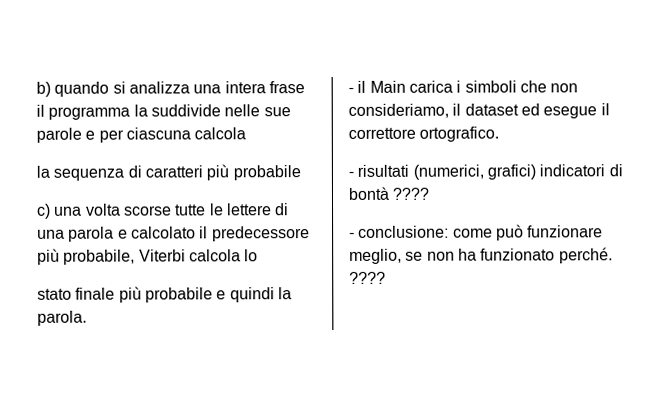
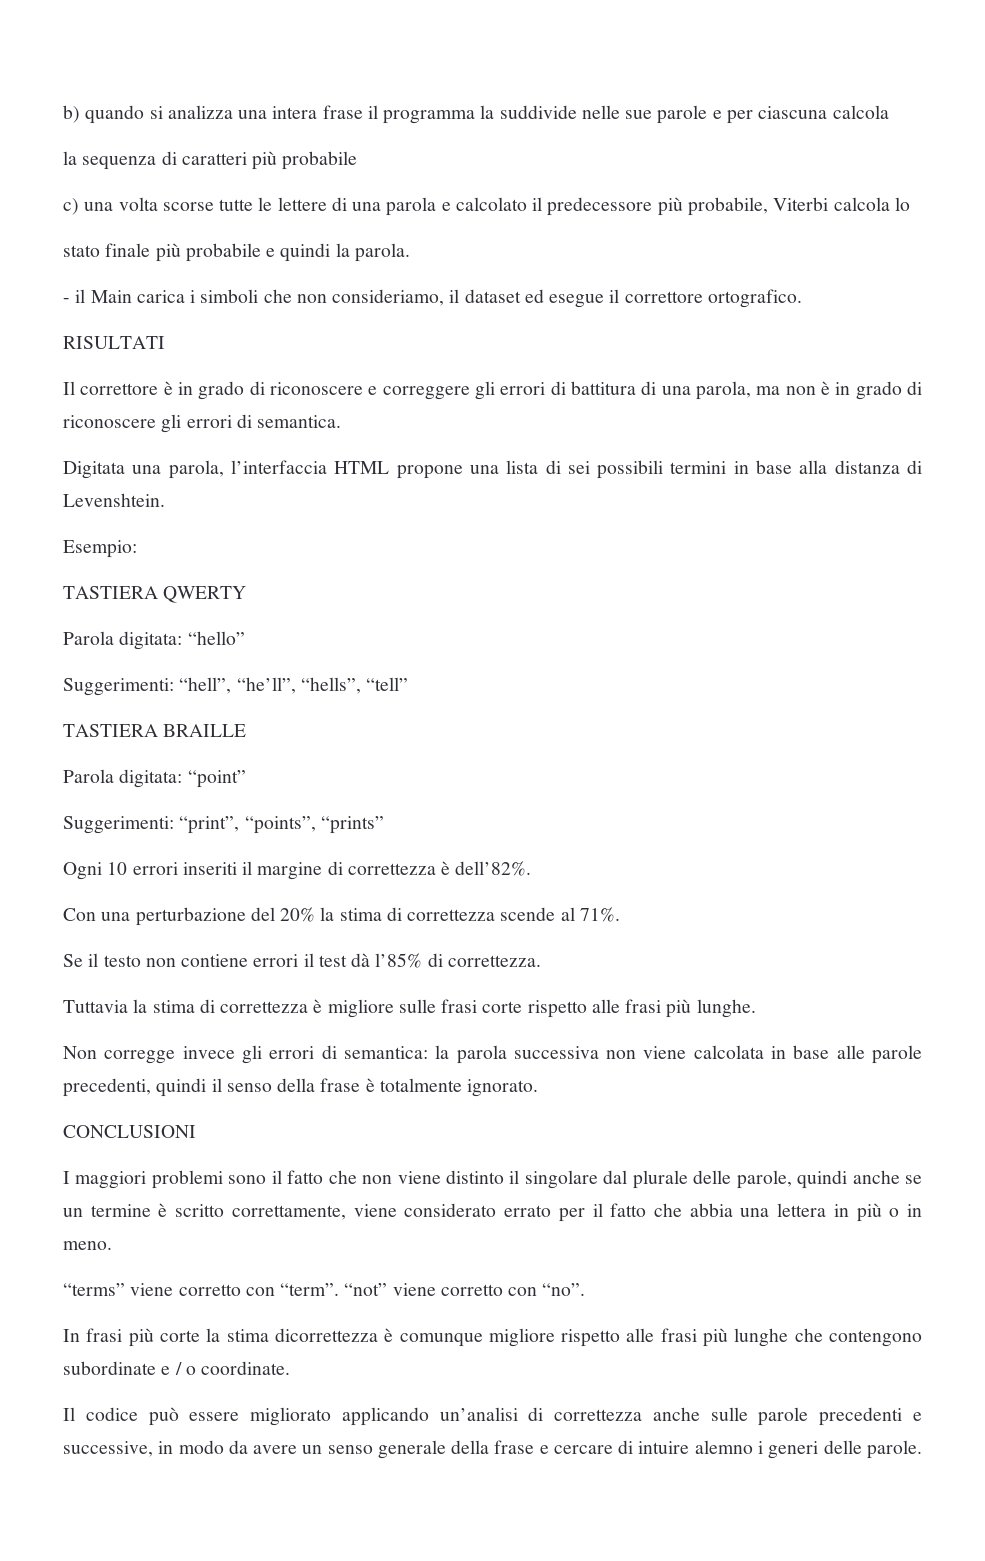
[348,164,623,180] [348,186,430,200] [349,224,604,241] [349,247,613,264] [349,271,386,284] - risultati (numerici, grafici) indicatori di bontà ???? // - conclusione: come può funzionare meglio, se non ha funzionato perché. ???? -> [63,336,165,349] [63,381,923,400] [63,414,342,433] [63,460,922,479] [63,493,165,507] [63,540,137,558] [63,586,247,603] [63,631,245,650] [63,677,409,696] [63,724,247,737] [63,769,246,788] [63,816,384,834] [63,861,532,880] [63,907,620,926] [63,953,541,968] [63,999,756,1018] [63,1045,922,1064] [63,1078,539,1097] [63,1125,196,1138] [63,1170,923,1189] [63,1203,922,1222] [63,1241,112,1250] [63,1283,586,1296] [63,1328,922,1347] [63,1361,291,1375] [63,1407,922,1426] [63,1440,922,1459] RISULTATI // Il correttore è in grado di riconoscere e correggere gli errori di battitura di una parola, ma non è in grado di riconoscere gli errori di semantica. // Digitata una parola, l’interfaccia HTML propone una lista di sei possibili termini in base alla distanza di Levenshtein. // Esempio: // TASTIERA QWERTY // Parola digitata: “hello” // Suggerimenti: “hell”, “he’ll”, “hells”, “tell” // TASTIERA BRAILLE // Parola digitata: “point” // Suggerimenti: “print”, “points”, “prints” // Ogni 10 errori inseriti il margine di correttezza è dell’82%. // Con una perturbazione del 20% la stima di correttezza scende al 71%. // Se il testo non contiene errori il test dà l’85% di correttezza. // Tuttavia la stima di correttezza è migliore sulle frasi corte rispetto alle frasi più lunghe. // Non corregge invece gli errori di semantica: la parola successiva non viene calcolata in base alle parole precedenti, quindi il senso della frase è totalmente ignorato. // CONCLUSIONI // I maggiori problemi sono il fatto che non viene distinto il singolare dal plurale delle parole, quindi anche se un termine è scritto correttamente, viene considerato errato per il fatto che abbia una lettera in più o in meno. // “terms” viene corretto con “term”. “not” viene corretto con “no”. // In frasi più corte la stima dicorrettezza è comunque migliore rispetto alle frasi più lunghe che contengono subordinate e / o coordinate. // Il codice può essere migliorato applicando un’analisi di correttezza anche sulle parole precedenti e successive, in modo da avere un senso generale della frase e cercare di intuire alemno i generi delle parole.

